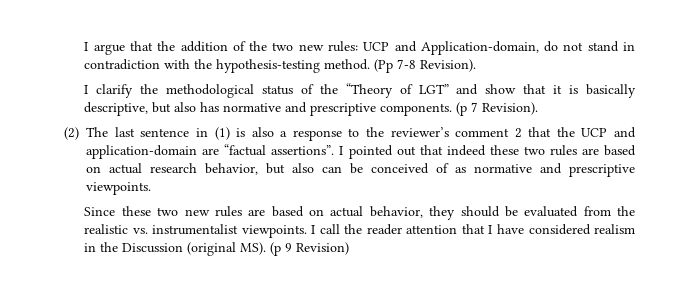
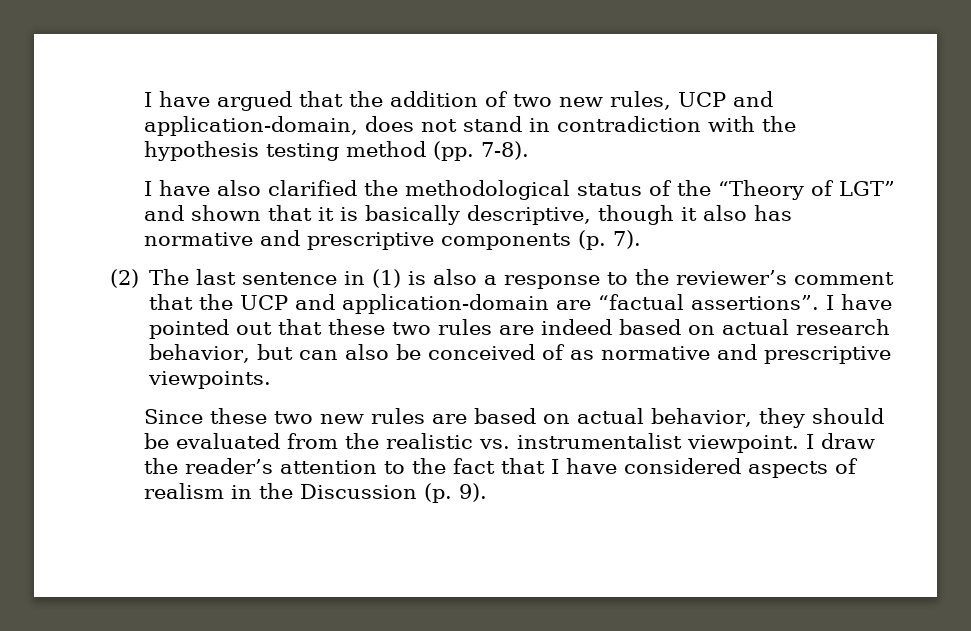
[84,42,125,55] I argue -> [144,91,293,111] I have argued
[249,41,559,55] the two new rules: UCP and Application-domain, do -> [513,91,774,110] [144,116,415,136] two new rules, UCP and application-domain, does
[216,59,477,73] [84,84,134,98] hypothesis-testing method. (Pp 7-8 Revision). // I clarify -> [144,141,530,161] [144,180,358,196] hypothesis testing method (pp. 7-8). // I have also clarified
[485,84,517,94] show -> [191,205,262,221] shown
[152,102,172,113] but -> [598,205,698,225] though it
[380,102,539,116] components. (p 7 Revision). -> [441,230,642,250] components (p. 7).
[514,128,522,138] 2 -> (894, 278) none
(344, 150) none -> [840,294,892,310] have
[446,145,486,156] indeed -> (322, 327) none
(599, 151) none -> [540,319,612,335] indeed
[292,163,343,173] also can -> [298,344,389,360] can also
[241,224,458,238] viewpoints. I call the reader attention -> [687,433,876,453] [144,458,496,474] viewpoint. I draw the reader’s attention to the fact
(591, 229) none -> [748,458,859,478] aspects of
[187,242,350,256] (original MS). (p 9 Revision) -> [424,483,488,503] (p. 9).

